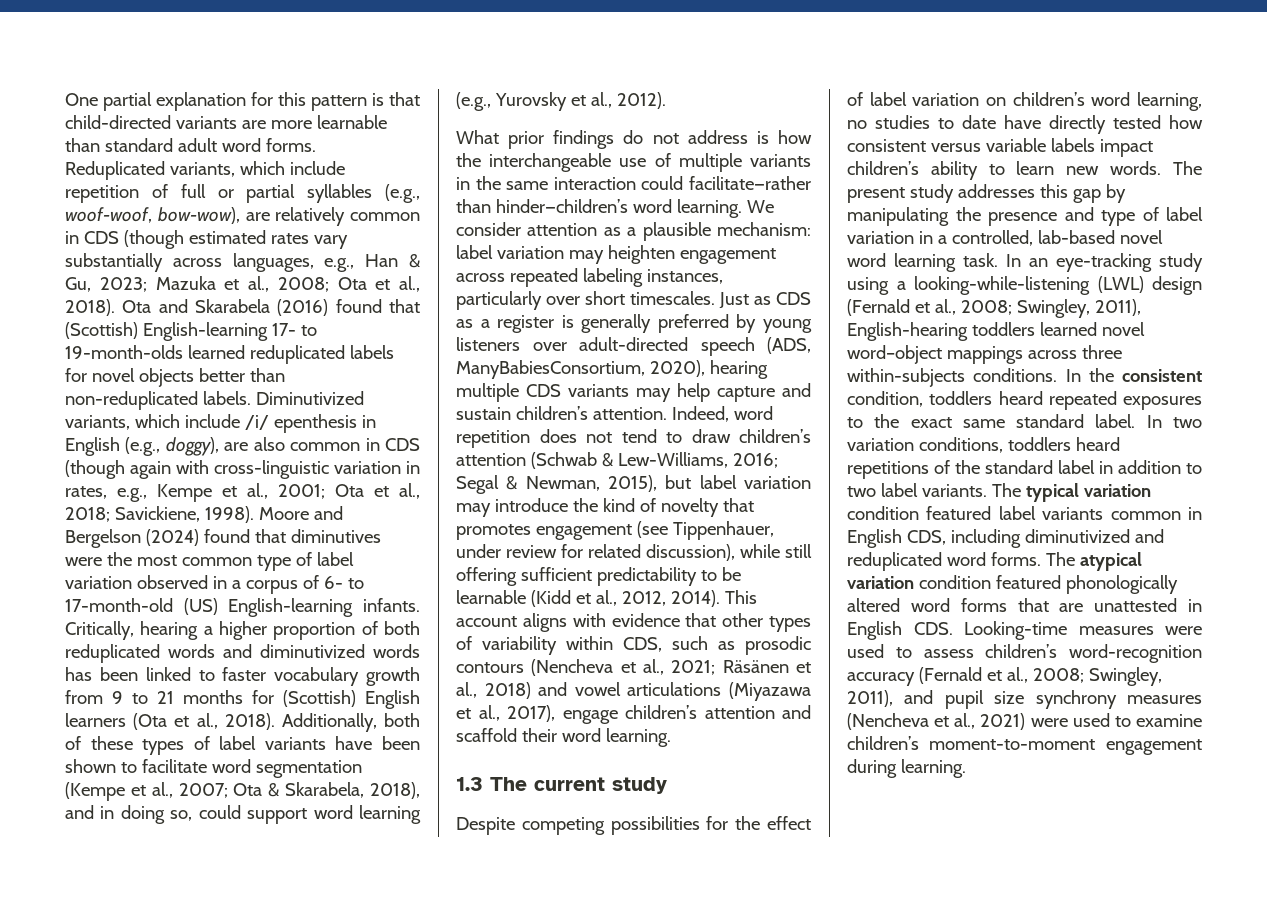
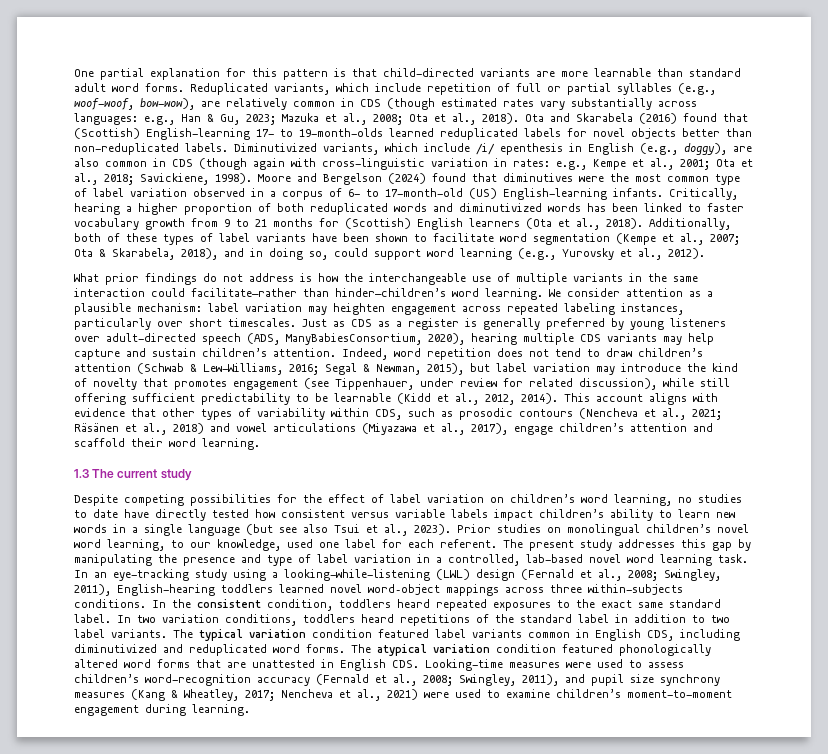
[232,253,314,272] languages, -> [74,113,138,125] languages:
[65,486,107,499] rates, -> [513,159,550,167] rates:
[1110,161,1162,175] words. -> [74,524,749,536] [74,539,497,551] words in a single language (but see also Tsui et al., 2023). Prior studies on monolingual children’s novel word learning, to our knowledge, used one label for each referent.
[847,713,929,730] (Nencheva -> [131,689,333,701] (Kang & Wheatley, 2017; Nencheva

